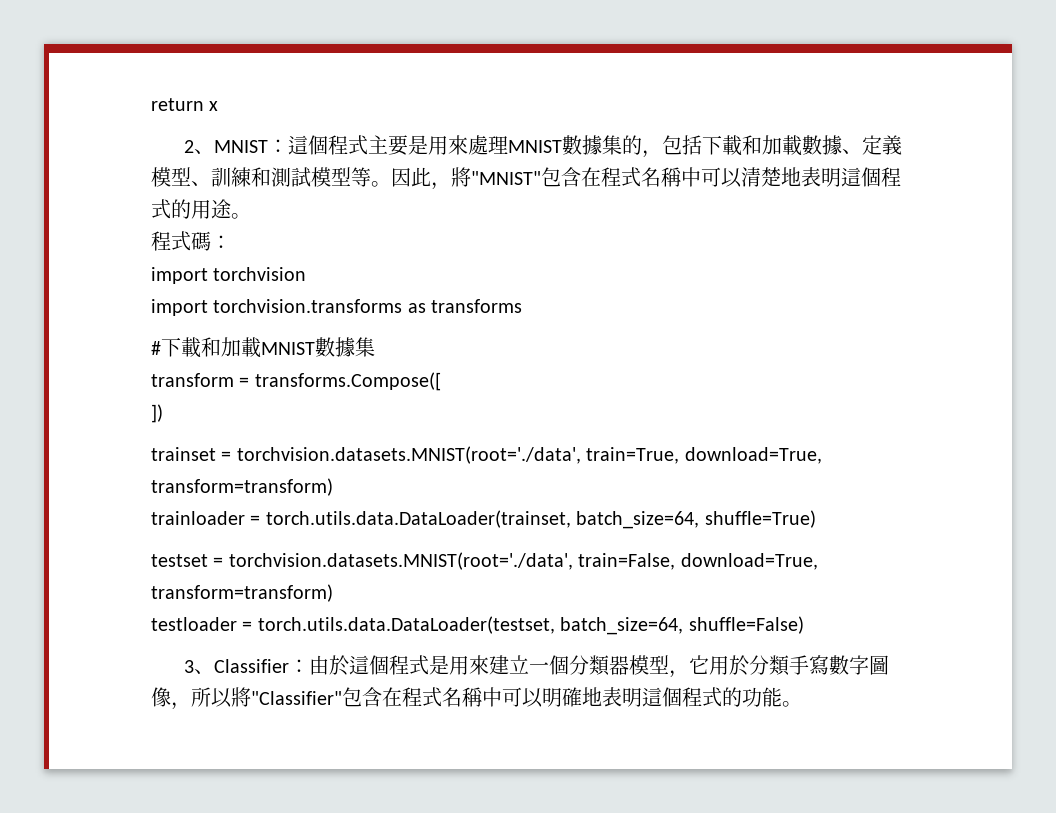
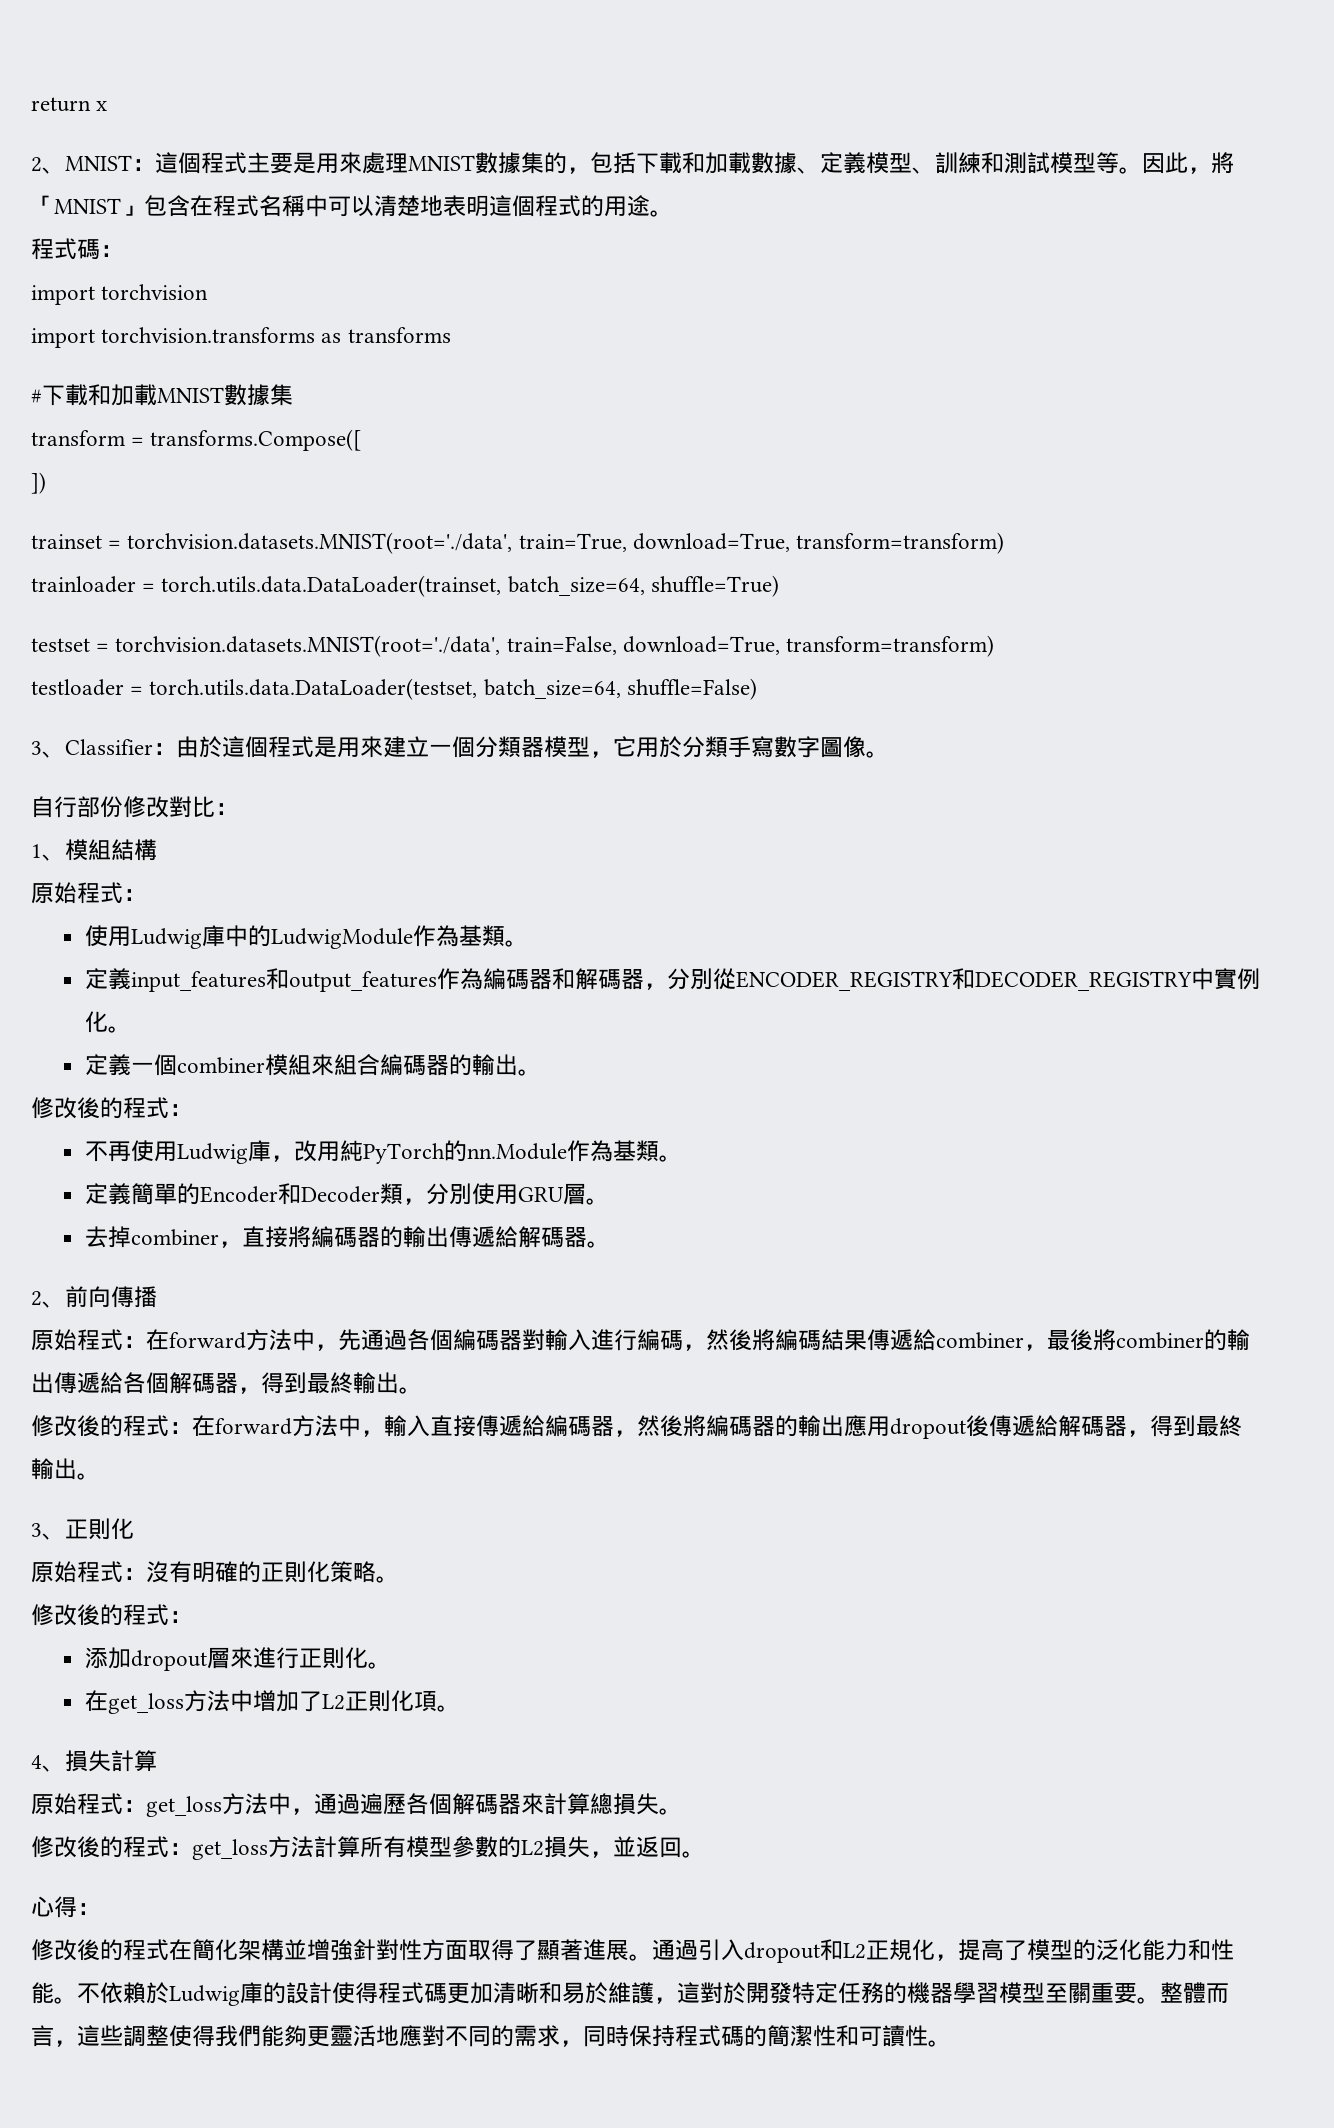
[471,171,541,185] "MNIST" -> [31,195,144,216] 「MNIST」
[171,687,782,710] ，所以將"Classifier"包含在程式名稱中可以明確地表明這個程式的功能 -> [866,751,889,758] [31,796,238,818] [31,839,157,861] [31,882,146,904] [84,925,528,949] [84,968,1260,992] [84,1011,131,1033] [84,1054,541,1076] [31,1097,192,1119] [84,1140,682,1164] [84,1183,609,1205] [84,1226,610,1248] [31,1286,157,1308] [31,1329,1250,1351] [31,1372,422,1394] [31,1415,1242,1439] [31,1458,100,1480] [31,1518,134,1540] [31,1561,399,1583] [31,1604,192,1626] [84,1647,391,1671] [84,1690,460,1714] [31,1750,157,1772] [31,1793,682,1817] [31,1836,705,1860] [31,1896,100,1918] [31,1939,1234,1963] [31,1982,1229,2006] [31,2025,928,2047] 。 // 自行部份修改對比： // 1、模組結構 // 原始程式： // 使用Ludwig庫中的LudwigModule作為基類。 // 定義input_features和output_features作為編碼器和解碼器，分別從ENCODER_REGISTRY和DECODER_REGISTRY中實例化。 // 定義一個combiner模組來組合編碼器的輸出。 // 修改後的程式： // 不再使用Ludwig庫，改用純PyTorch的nn.Module作為基類。 // 定義簡單的Encoder和Decoder類，分別使用GRU層。 // 去掉combiner，直接將編碼器的輸出傳遞給解碼器。 // 2、前向傳播 // 原始程式：在forward方法中，先通過各個編碼器對輸入進行編碼，然後將編碼結果傳遞給combiner，最後將combiner的輸出傳遞給各個解碼器，得到最終輸出。 // 修改後的程式：在forward方法中，輸入直接傳遞給編碼器，然後將編碼器的輸出應用dropout後傳遞給解碼器，得到最終輸出。 // 3、正則化 // 原始程式：沒有明確的正則化策略。 // 修改後的程式： // 添加dropout層來進行正則化。 // 在get_loss方法中增加了L2正則化項。 // 4、損失計算 // 原始程式：get_loss方法中，通過遍歷各個解碼器來計算總損失。 // 修改後的程式：get_loss方法計算所有模型參數的L2損失，並返回。 // 心得： // 修改後的程式在簡化架構並增強針對性方面取得了顯著進展。通過引入dropout和L2正規化，提高了模型的泛化能力和性能。不依賴於Ludwig庫的設計使得程式碼更加清晰和易於維護，這對於開發特定任務的機器學習模型至關重要。整體而言，這些調整使得我們能夠更靈活地應對不同的需求，同時保持程式碼的簡潔性和可讀性

